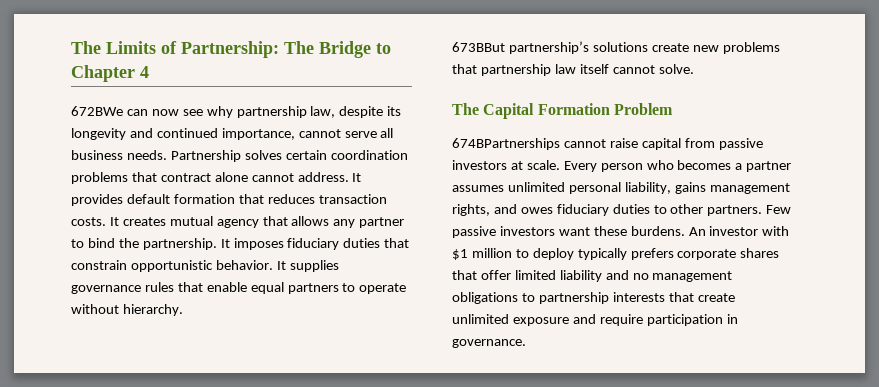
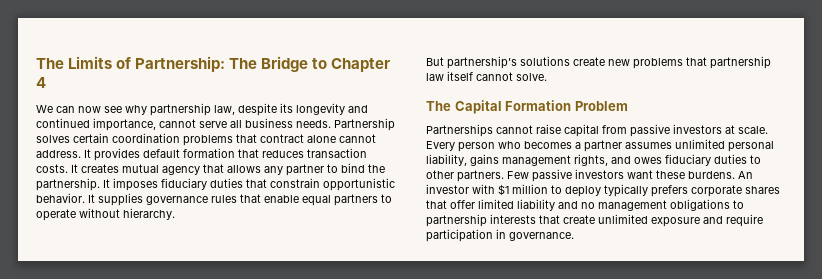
[71,106,123,116] 672BWe -> [36,105,53,113] We
[452,42,505,52] 673BBut -> [426,57,444,66] But
[452,138,560,150] 674BPartnerships -> [426,124,493,137] Partnerships

